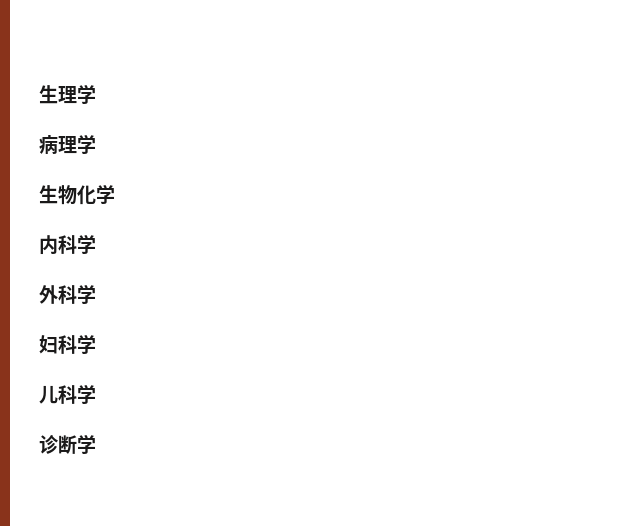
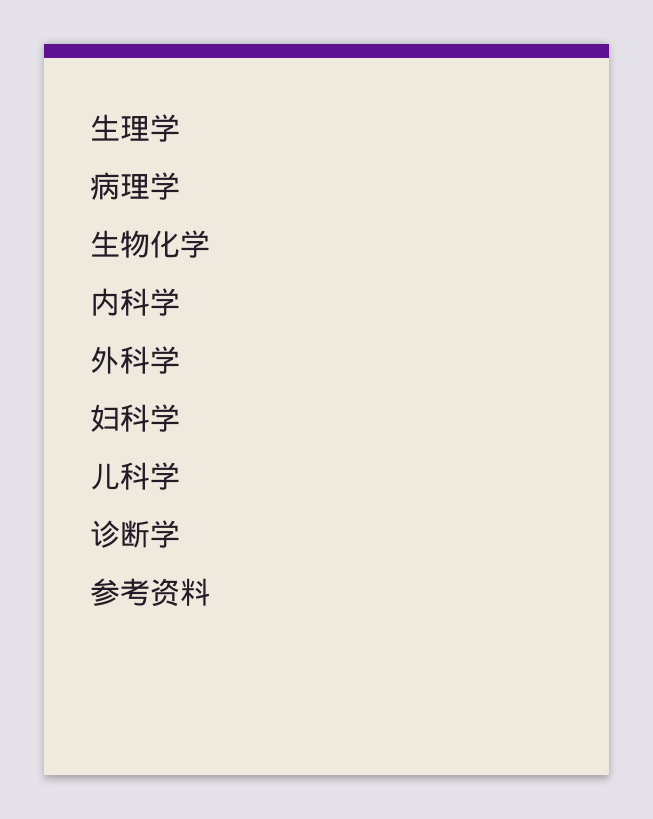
(96, 444) none -> [90,578,210,607] // 参考资料

